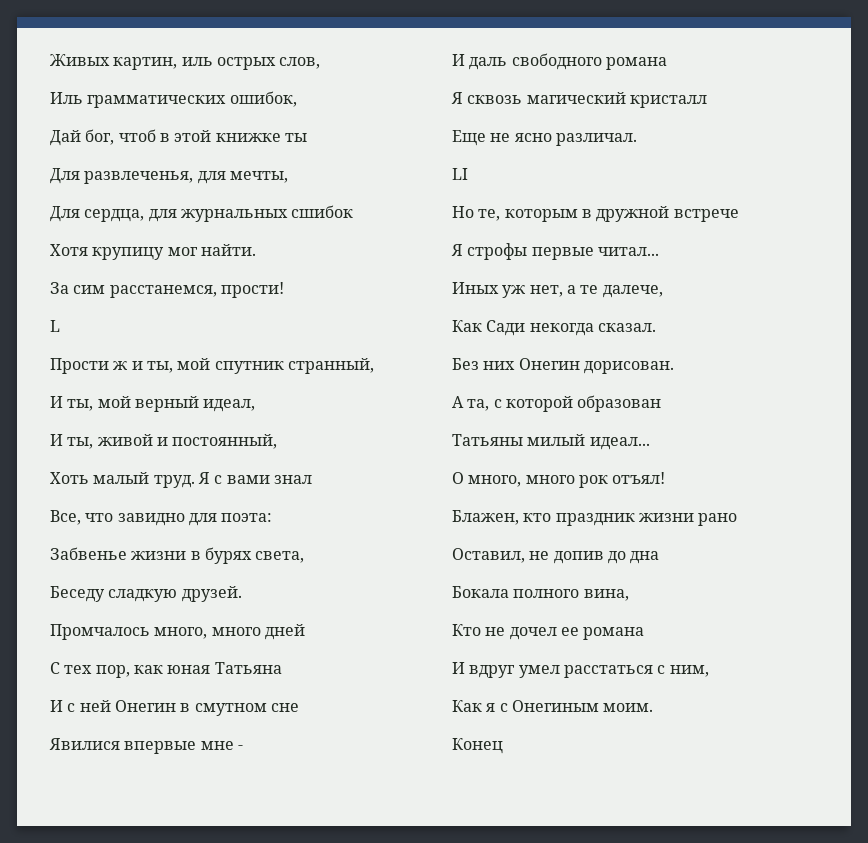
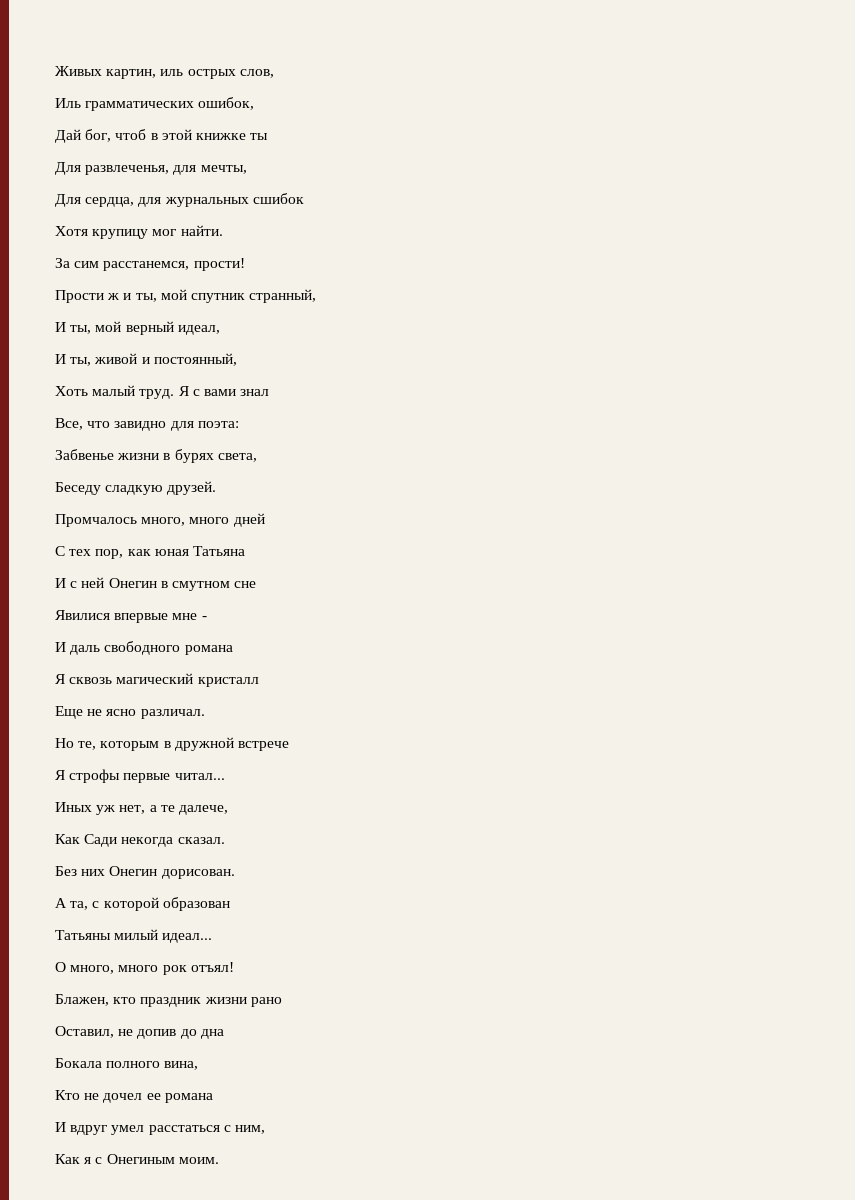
[50,320,60,332] // L -> (245, 264) none
[452,168,468,180] // LI -> (205, 714) none
[452,738,503,754] // Конец -> (219, 1160) none

